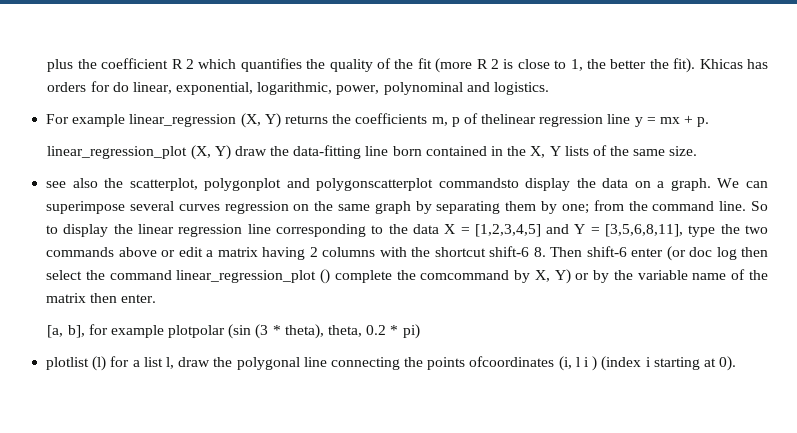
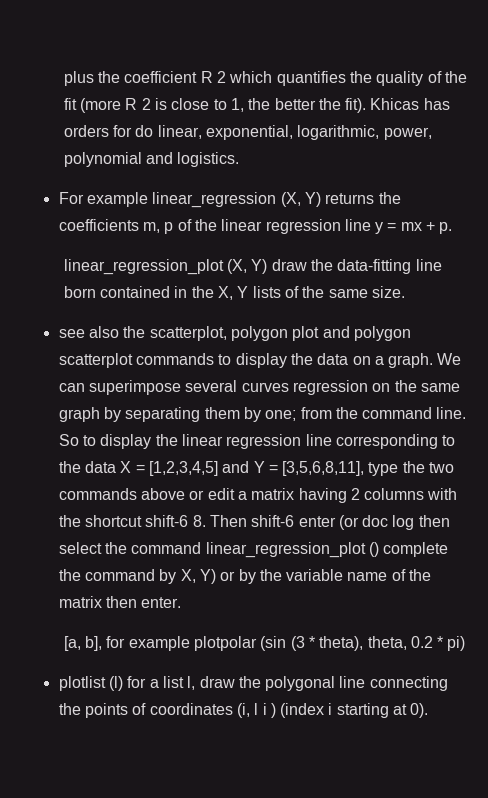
[383,82,463,95] polynominal -> [63,152,142,167] polynomial
[481,114,537,124] thelinear -> [194,219,263,231] the linear
[204,178,519,191] polygonplot and polygonscatterplot commandsto -> [230,326,411,341] [58,353,232,368] polygon plot and polygon scatterplot commands to
[420,270,510,280] comcommand -> [84,569,155,581] command
[469,356,555,367] ofcoordinates -> [132,703,233,715] of coordinates

